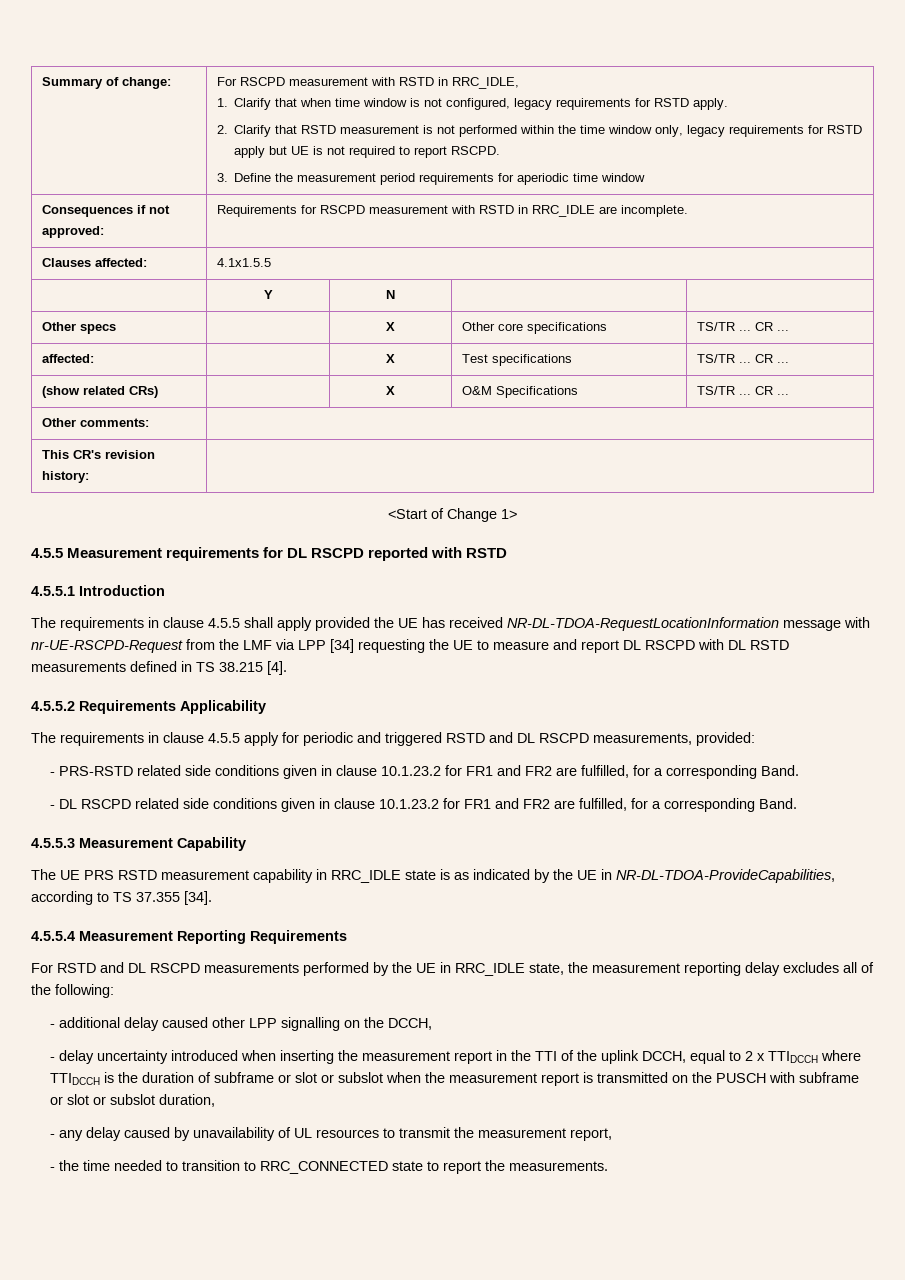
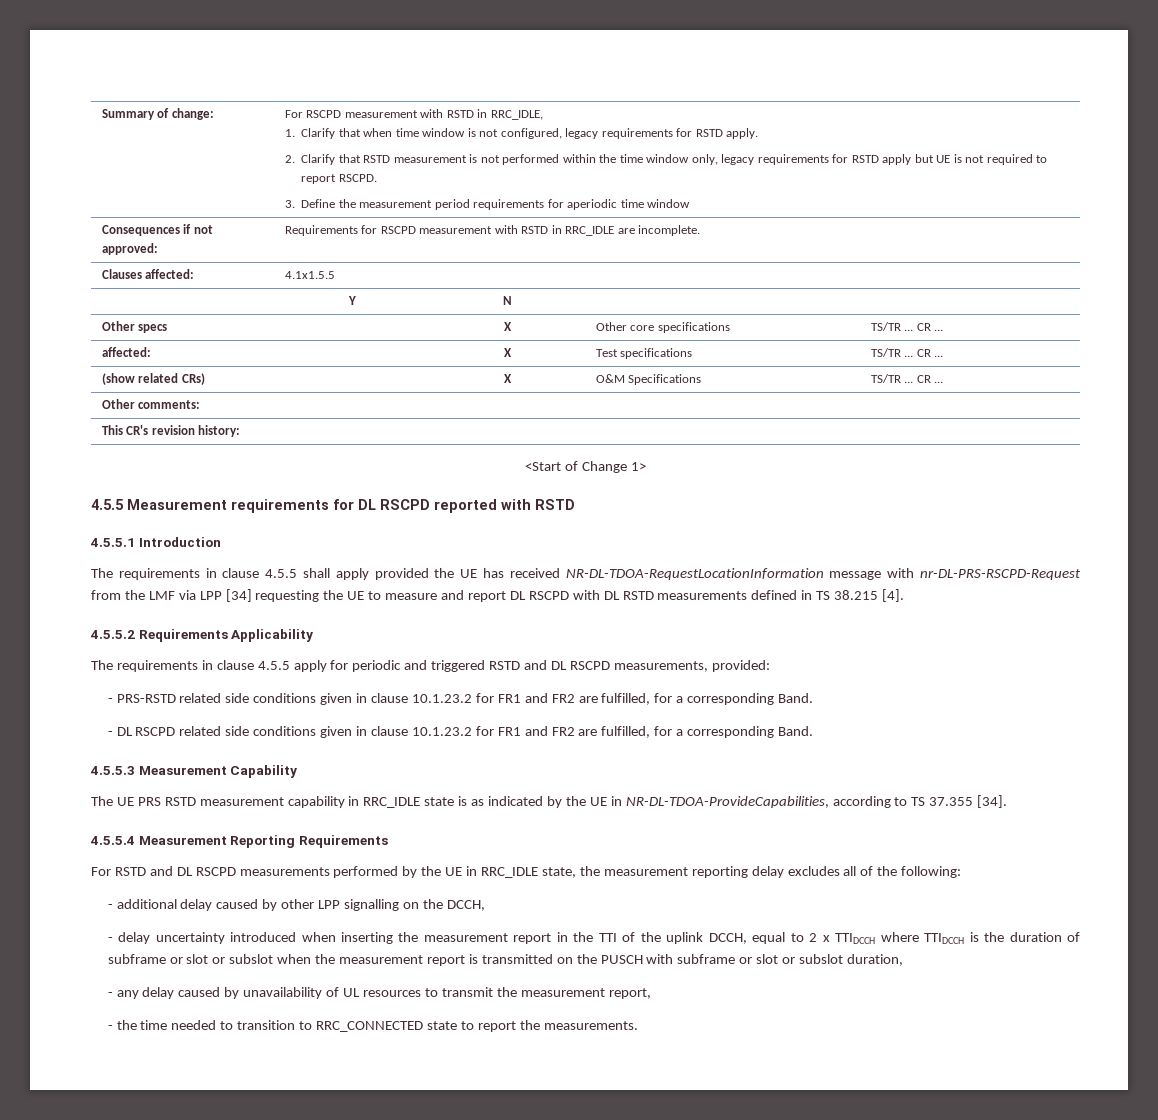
[31,640,183,653] nr-UE-RSCPD-Request -> [920,569,1081,580] nr-DL-PRS-RSCPD-Request
(209, 1022) none -> [262,899,278,911] by

